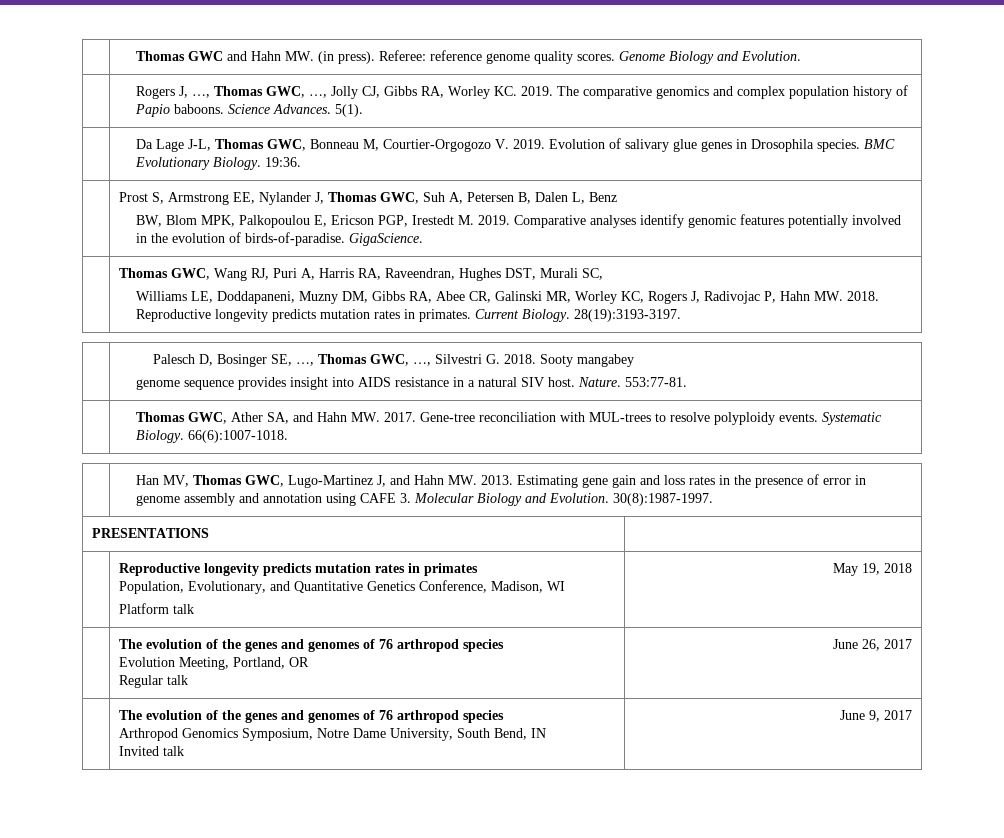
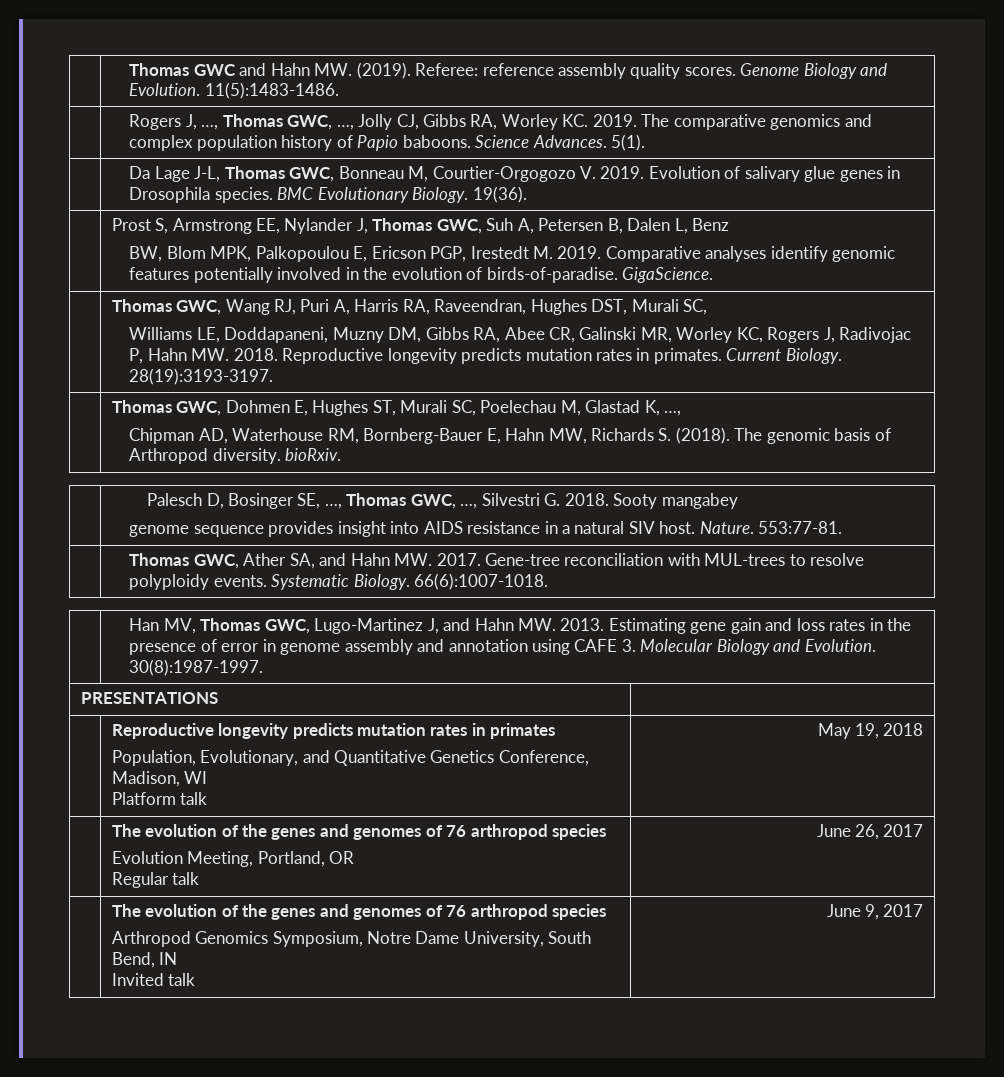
[317,51,375,64] (in press). -> [356,62,411,79] (2019).
[485,53,530,64] genome -> [557,63,626,79] assembly
(801, 56) none -> [204,82,339,99] 11(5):1483-1486.
[264,157,301,167] 19:36. -> [472,186,527,203] 19(36).
(681, 315) none -> [111,400,682,416] [129,427,891,444] [129,448,342,464] // | Thomas GWC, Dohmen E, Hughes ST, Murali SC, Poelechau M, Glastad K, …, // Chipman AD, Waterhouse RM, Bornberg-Bauer E, Hahn MW, Richards S. (2018). The genomic basis of Arthropod diversity. bioRxiv.

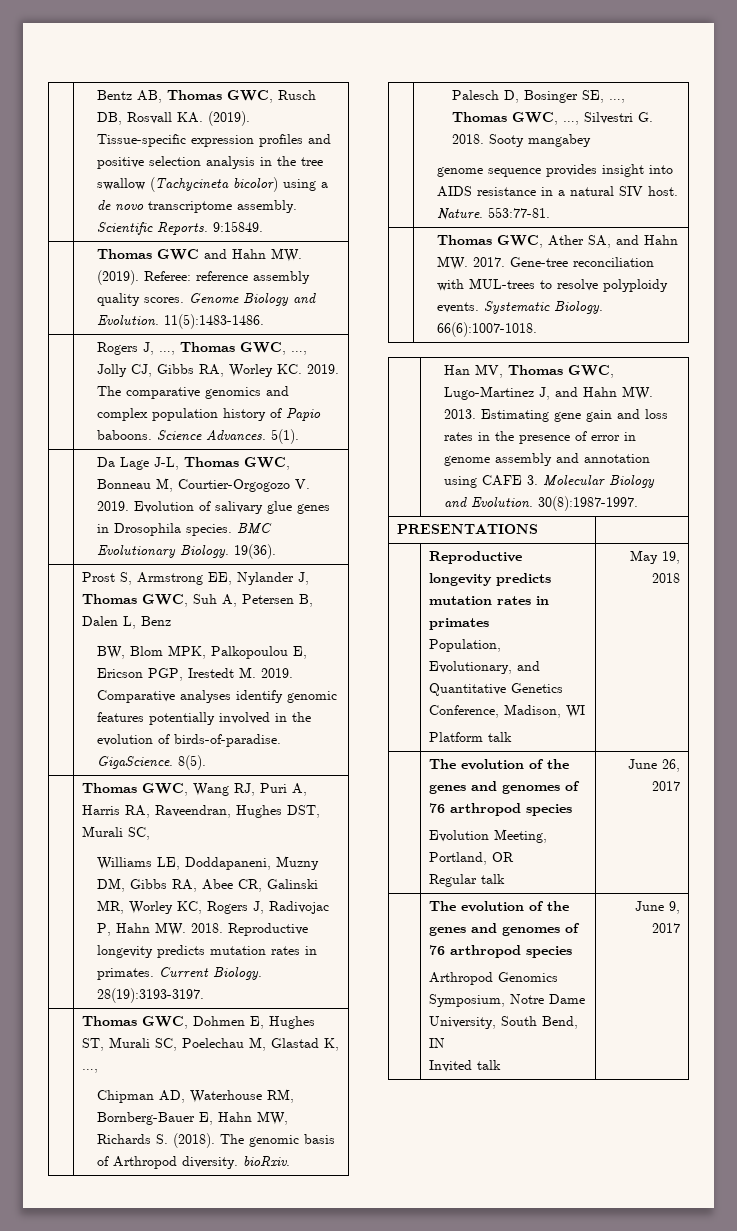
(129, 69) none -> [97,90,317,103] [97,111,251,126] [97,134,332,147] [97,156,324,169] [97,177,329,192] [97,200,298,213] [97,221,264,235] | Bentz AB, Thomas GWC, Rusch DB, Rosvall KA. (2019). Tissue-specific expression profiles and positive selection analysis in the tree swallow (Tachycineta bicolor) using a de novo transcriptome assembly. Scientific Reports. 9:15849. //
(713, 275) none -> [178,755,207,770] 8(5).

